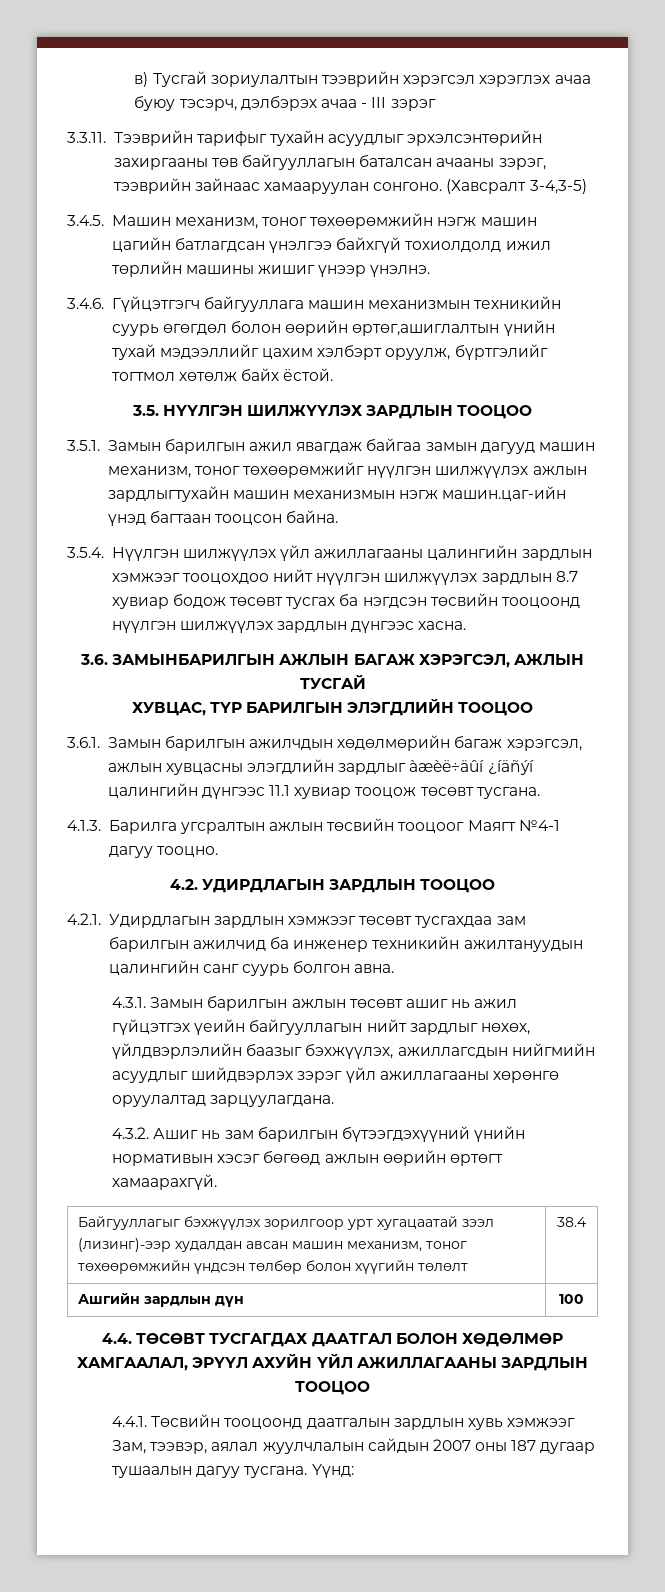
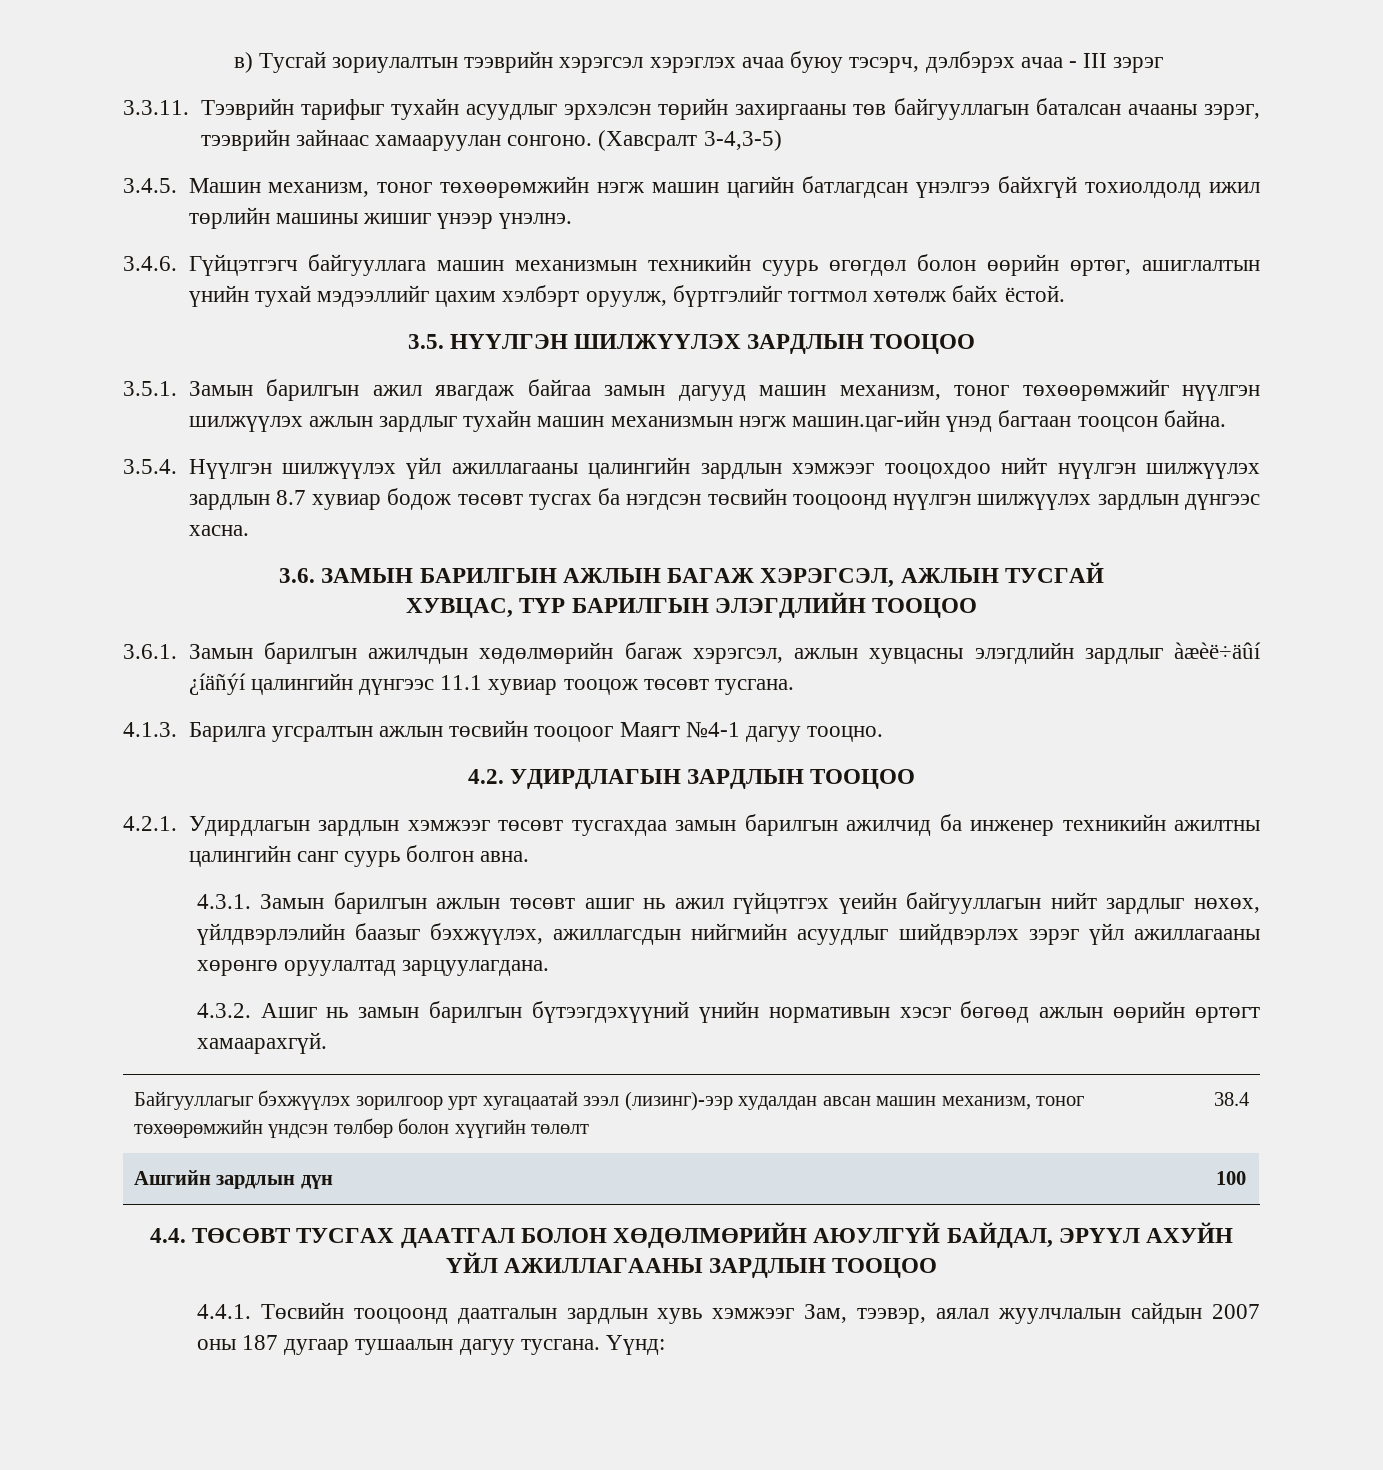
[407,130,543,146] эрхэлсэнтөрийн -> [564,98,729,120] эрхэлсэн төрийн
[352,324,500,336] өртөг,ашиглалтын -> [1070,260,1260,276] өртөг, ашиглалтын
[107,486,229,502] зардлыгтухайн -> [378,410,532,432] зардлыг тухайн
[112,654,276,665] ЗАМЫНБАРИЛГЫН -> [321,568,557,583] ЗАМЫН БАРИЛГЫН
[496,916,526,925] зам -> [675,820,736,831] замын
[463,940,583,952] ажилтануудын -> [1174,820,1260,831] ажилтны
[224,1130,254,1139] зам -> [358,1007,420,1018] замын
[209,1333,309,1347] ТУСГАГДАХ -> [296,1228,395,1243] ТУСГАХ
[461,1333,563,1347] [77,1357,189,1371] ХӨДӨЛМӨР ХАМГААЛАЛ, -> [613,1222,1053,1248] ХӨДӨЛМӨРИЙН АЮУЛГҮЙ БАЙДАЛ,

